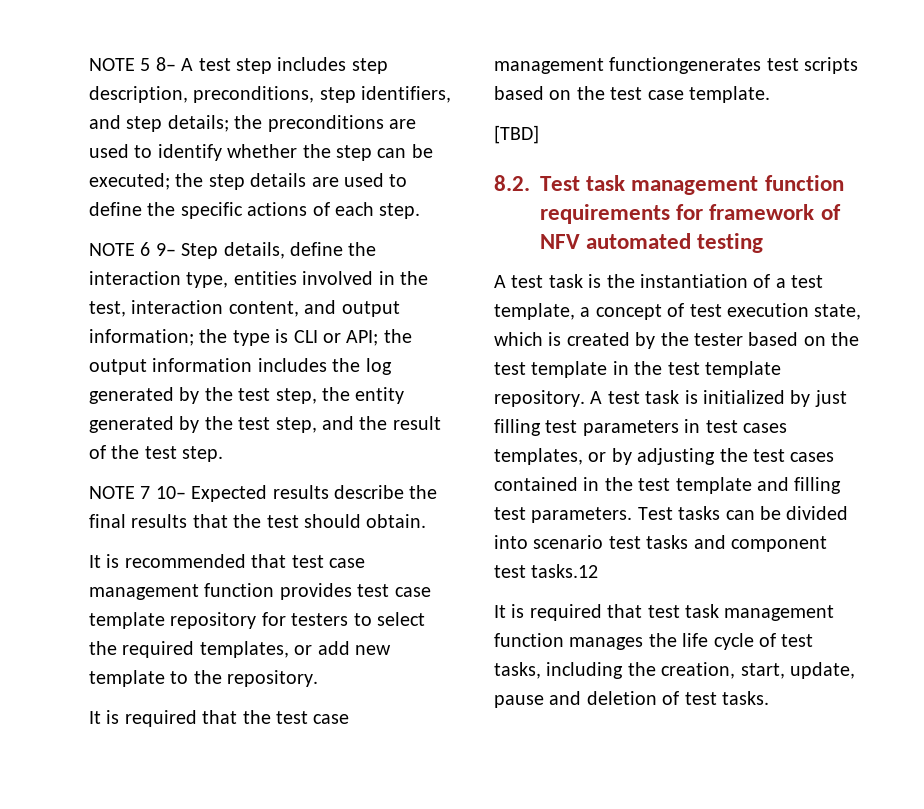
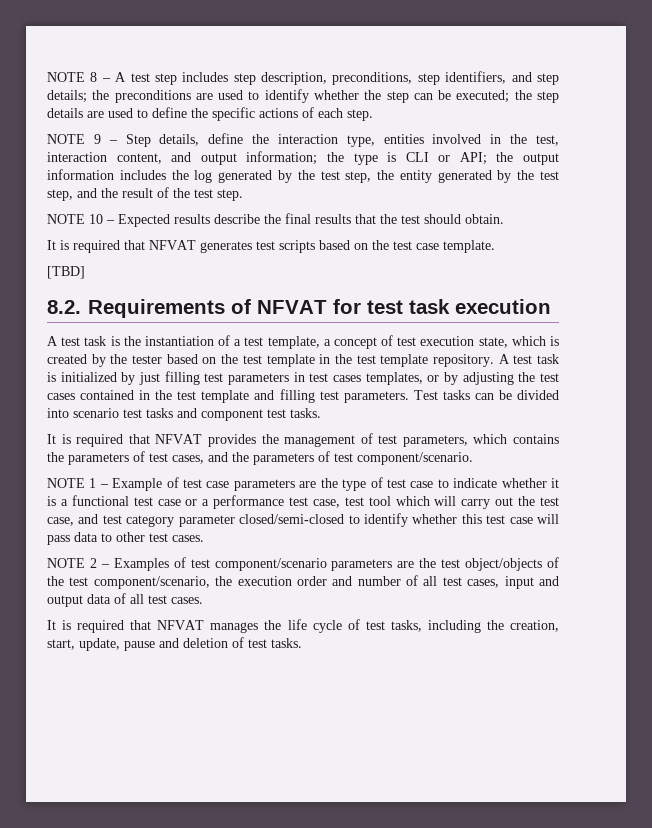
[89,57,176,71] NOTE 5 8– -> [47,72,111,82] NOTE 8 –
[140,242,176,256] 6 9– -> [93,134,118,144] 9 –
[140,486,186,499] 7 10– -> [89,214,115,224] 10 –
[89,554,365,568] [89,583,431,600] [89,612,425,629] [89,641,391,658] [89,670,319,687] [89,710,350,727] [494,57,762,74] // It is recommended that test case management function provides test case template repository for testers to select the required templates, or add new template to the repository. // It is required that the test case management functiongenerates -> [47,240,252,253] // It is required that NFVAT generates
[540,175,844,195] [540,204,841,224] [540,233,764,253] Test task management function requirements for framework of NFV automated testing -> [88,299,551,318] Requirements of NFVAT for test task execution
[531,564,599,578] [494,604,835,621] [494,633,564,647] tasks.12 // It is required that test task management function -> [290,408,321,418] [47,433,559,447] [47,451,473,465] [47,477,560,491] [47,495,559,509] [47,513,560,527] [47,532,204,545] [47,557,560,571] [47,575,559,589] [47,593,203,607] [47,620,205,633] tasks. // It is required that NFVAT provides the management of test parameters, which contains the parameters of test cases, and the parameters of test component/scenario. // NOTE 1 – Example of test case parameters are the type of test case to indicate whether it is a functional test case or a performance test case, test tool which will carry out the test case, and test category parameter closed/semi-closed to identify whether this test case will pass data to other test cases. // NOTE 2 – Examples of test component/scenario parameters are the test object/objects of the test component/scenario, the execution order and number of all test cases, input and output data of all test cases. // It is required that NFVAT

